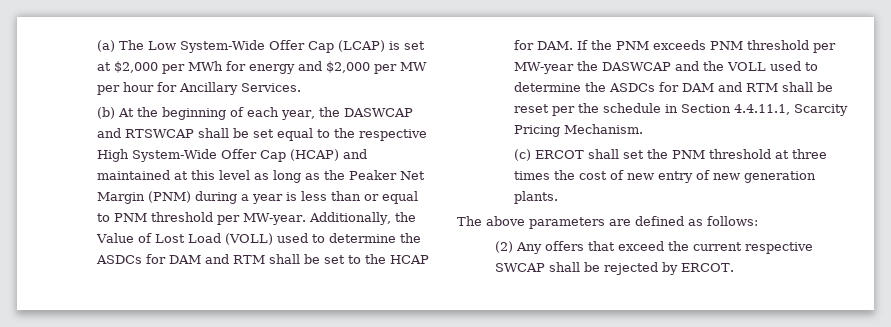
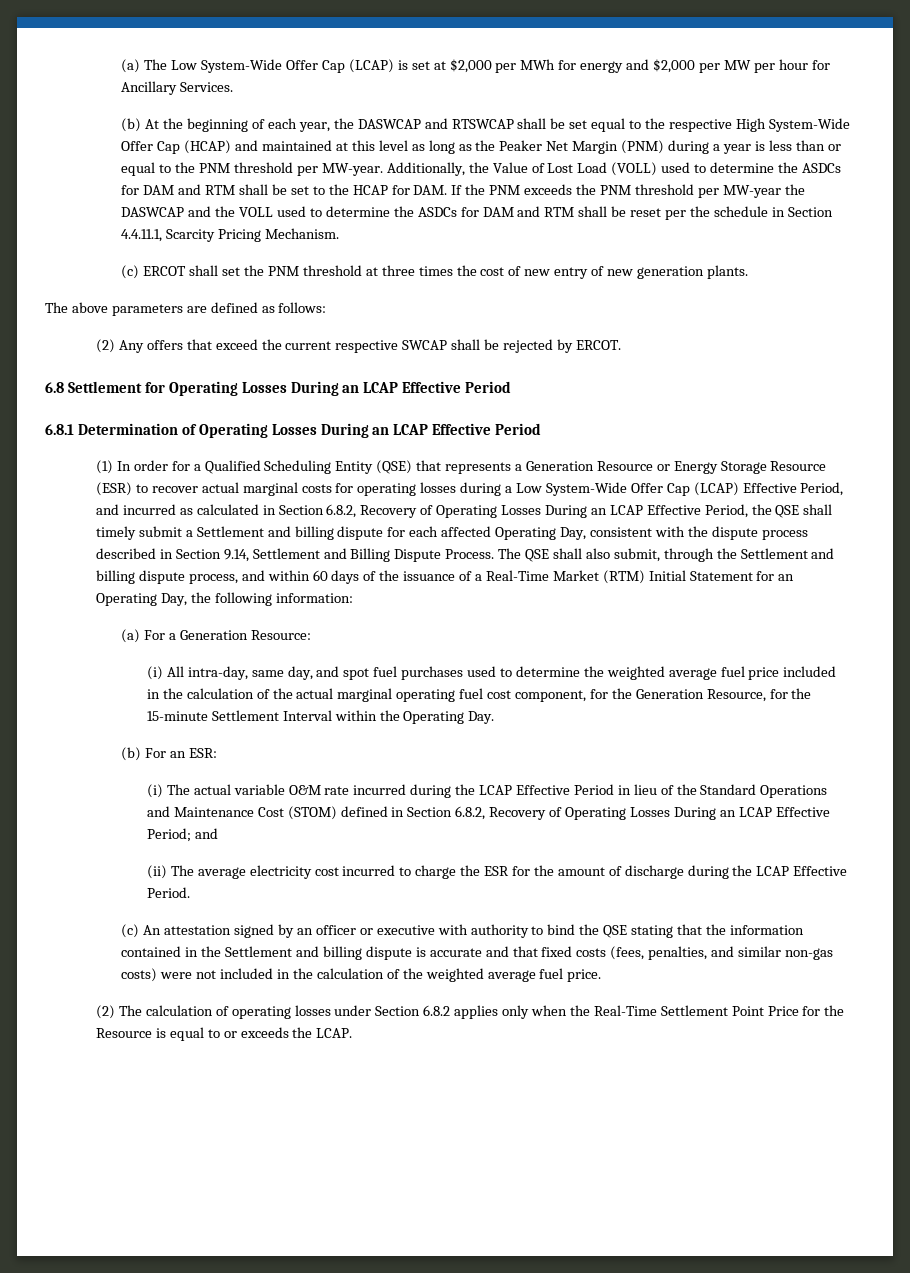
(110, 217) none -> [175,162,196,173] the
(706, 45) none -> [576,184,597,195] the
(734, 267) none -> [45,381,512,396] [45,423,542,438] [95,460,827,474] [95,482,844,496] [95,504,833,518] [95,526,808,540] [95,548,835,562] [95,570,795,584] [95,592,353,606] [121,629,312,643] [146,666,837,680] [146,688,812,702] [146,710,495,724] [121,747,218,761] [146,784,828,798] [146,806,830,820] [146,828,218,842] [146,865,848,879] [146,887,190,898] [121,924,804,938] [121,946,833,960] [121,968,602,982] [95,1005,845,1019] [95,1027,353,1041] // 6.8 Settlement for Operating Losses During an LCAP Effective Period // 6.8.1 Determination of Operating Losses During an LCAP Effective Period // (1) In order for a Qualified Scheduling Entity (QSE) that represents a Generation Resource or Energy Storage Resource (ESR) to recover actual marginal costs for operating losses during a Low System-Wide Offer Cap (LCAP) Effective Period, and incurred as calculated in Section 6.8.2, Recovery of Operating Losses During an LCAP Effective Period, the QSE shall timely submit a Settlement and billing dispute for each affected Operating Day, consistent with the dispute process described in Section 9.14, Settlement and Billing Dispute Process. The QSE shall also submit, through the Settlement and billing dispute process, and within 60 days of the issuance of a Real-Time Market (RTM) Initial Statement for an Operating Day, the following information: // (a) For a Generation Resource: // (i) All intra-day, same day, and spot fuel purchases used to determine the weighted average fuel price included in the calculation of the actual marginal operating fuel cost component, for the Generation Resource, for the 15-minute Settlement Interval within the Operating Day. // (b) For an ESR: // (i) The actual variable O&M rate incurred during the LCAP Effective Period in lieu of the Standard Operations and Maintenance Cost (STOM) defined in Section 6.8.2, Recovery of Operating Losses During an LCAP Effective Period; and // (ii) The average electricity cost incurred to charge the ESR for the amount of discharge during the LCAP Effective Period. // (c) An attestation signed by an officer or executive with authority to bind the QSE stating that the information contained in the Settlement and billing dispute is accurate and that fixed costs (fees, penalties, and similar non-gas costs) were not included in the calculation of the weighted average fuel price. // (2) The calculation of operating losses under Section 6.8.2 applies only when the Real-Time Settlement Point Price for the Resource is equal to or exceeds the LCAP.

